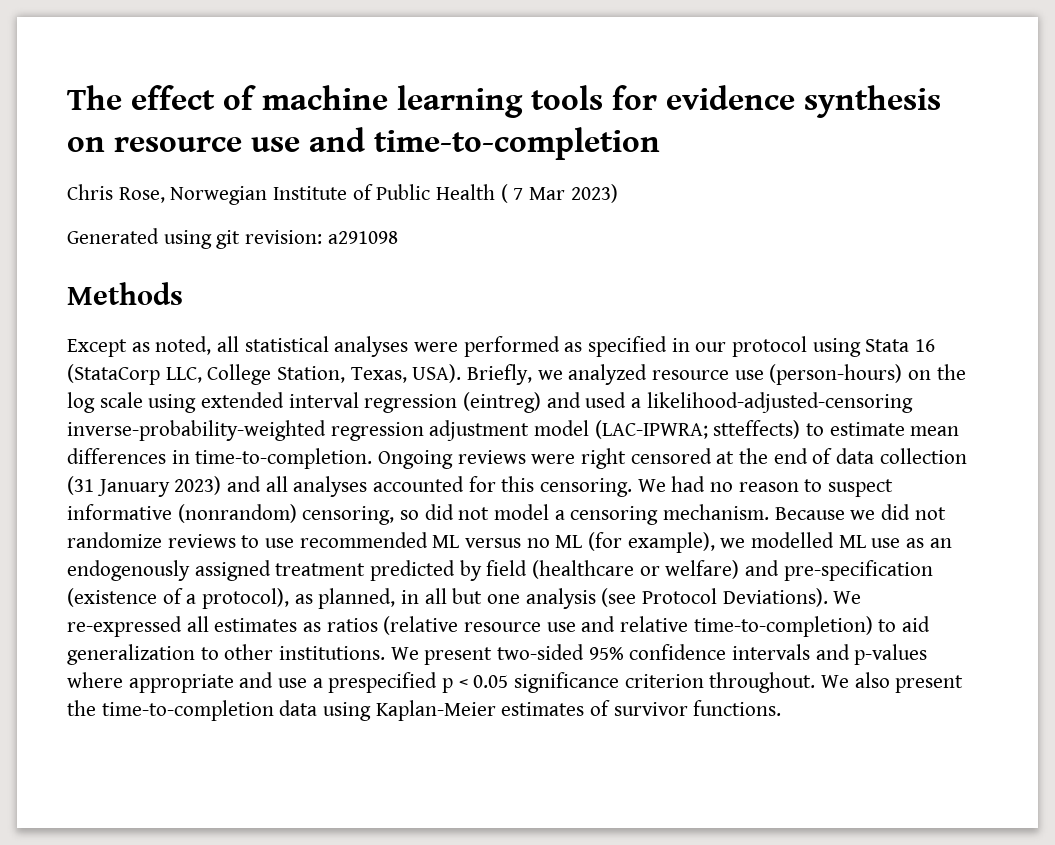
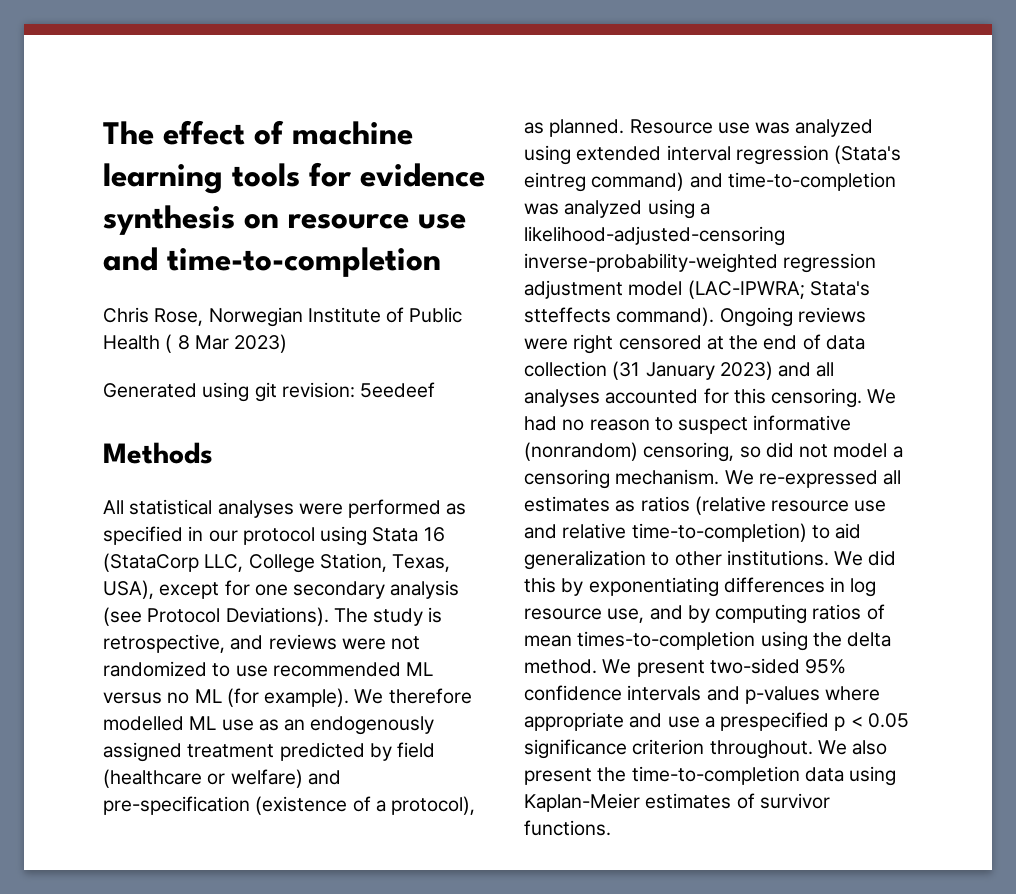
[513,188,524,200] 7 -> [177,335,190,350] 8
[327,231,398,244] a291098 -> [360,382,436,398] 5eedeef
[67,336,240,357] Except as noted, all -> [103,500,124,514] All
[412,364,966,385] [67,392,627,413] USA). Briefly, we analyzed resource use (person-hours) on the log scale using extended interval regression (eintreg) and used -> [103,580,460,599] [103,607,443,626] [103,634,421,653] [103,661,434,677] [103,688,472,707] [103,716,435,735] [103,742,436,762] [103,769,341,788] [103,796,476,815] [524,119,874,137] [524,145,902,165] [524,172,896,192] [524,199,695,219] USA), except for one secondary analysis (see Protocol Deviations). The study is retrospective, and reviews were not randomized to use recommended ML versus no ML (for example). We therefore modelled ML use as an endogenously assigned treatment predicted by field (healthcare or welfare) and pre-specification (existence of a protocol), as planned. Resource use was analyzed using extended interval regression (Stata's eintreg command) and time-to-completion was analyzed using
[713,420,960,439] [67,448,373,469] stteffects) to estimate mean differences in time-to-completion. -> [809,281,870,296] [524,307,715,326] Stata's stteffects command).
[774,504,946,520] [67,532,952,553] [67,560,933,581] [67,588,828,609] Because we did not randomize reviews to use recommended ML versus no ML (for example), we modelled ML use as an endogenously assigned treatment predicted by field (healthcare or welfare) and pre-specification (existence of a protocol), as planned, in all but one analysis (see Protocol Deviations). -> (720, 477) none
(419, 653) none -> [868,550,897,566] [524,577,877,597] [524,604,885,624] [524,631,892,651] [524,659,632,674] did this by exponentiating differences in log resource use, and by computing ratios of mean times-to-completion using the delta method. We

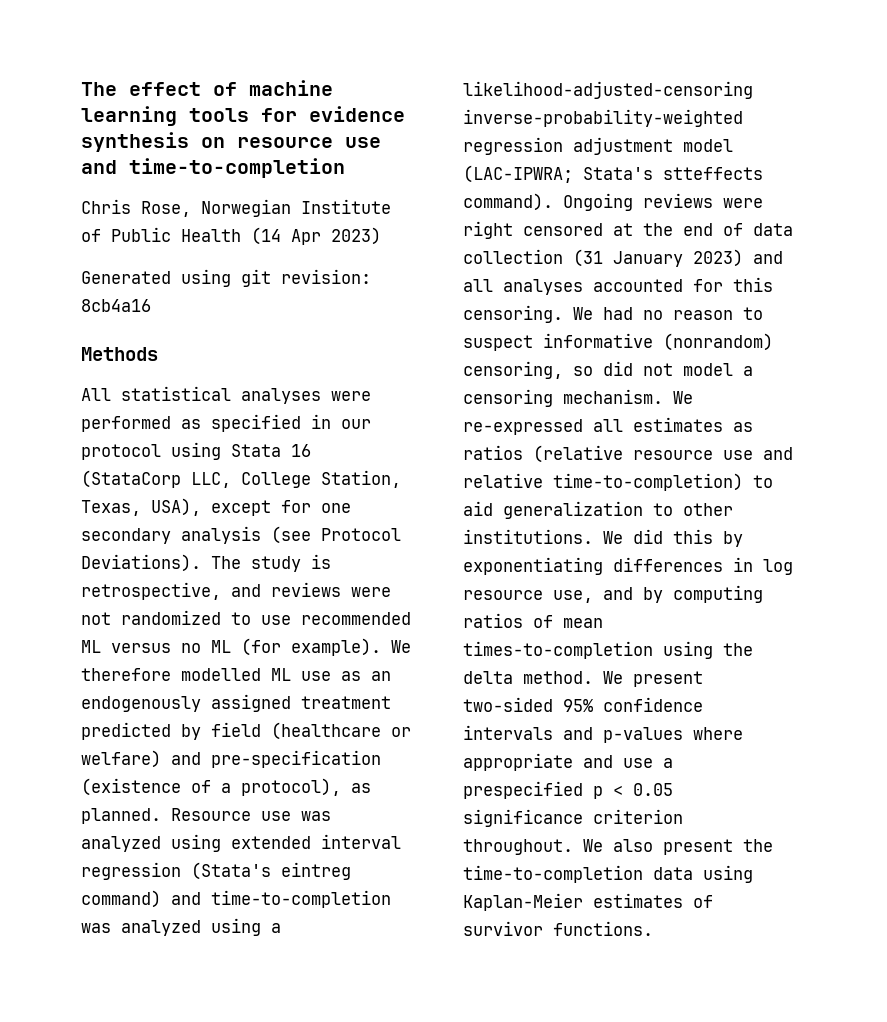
[165,334,229,353] ( 8 Mar -> [251,227,321,245] (14 Apr
[360,382,436,398] 5eedeef -> [81,299,151,312] 8cb4a16

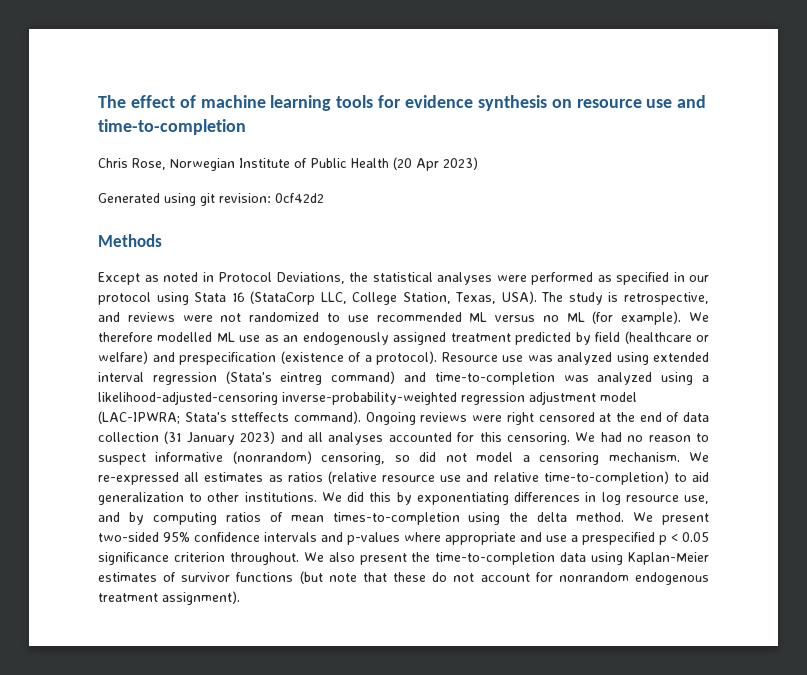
[251,227,281,245] (14 -> [393,157,412,170] (20
[81,299,151,312] 8cb4a16 -> [275,193,324,203] 0cf42d2
[81,388,111,401] All -> [98,272,368,285] Except as noted in Protocol Deviations, the
[151,498,351,516] [81,526,401,544] [81,554,201,572] USA), except for one secondary analysis (see Protocol Deviations). -> [501,291,537,304] USA).
[211,750,381,768] pre-specification -> [179,352,276,365] prespecification
[241,778,371,796] [81,808,161,824] protocol), as planned. -> [376,351,437,365] protocol).
[553,921,653,936] functions. -> [236,571,709,585] [98,591,240,605] functions (but note that these do not account for nonrandom endogenous treatment assignment).

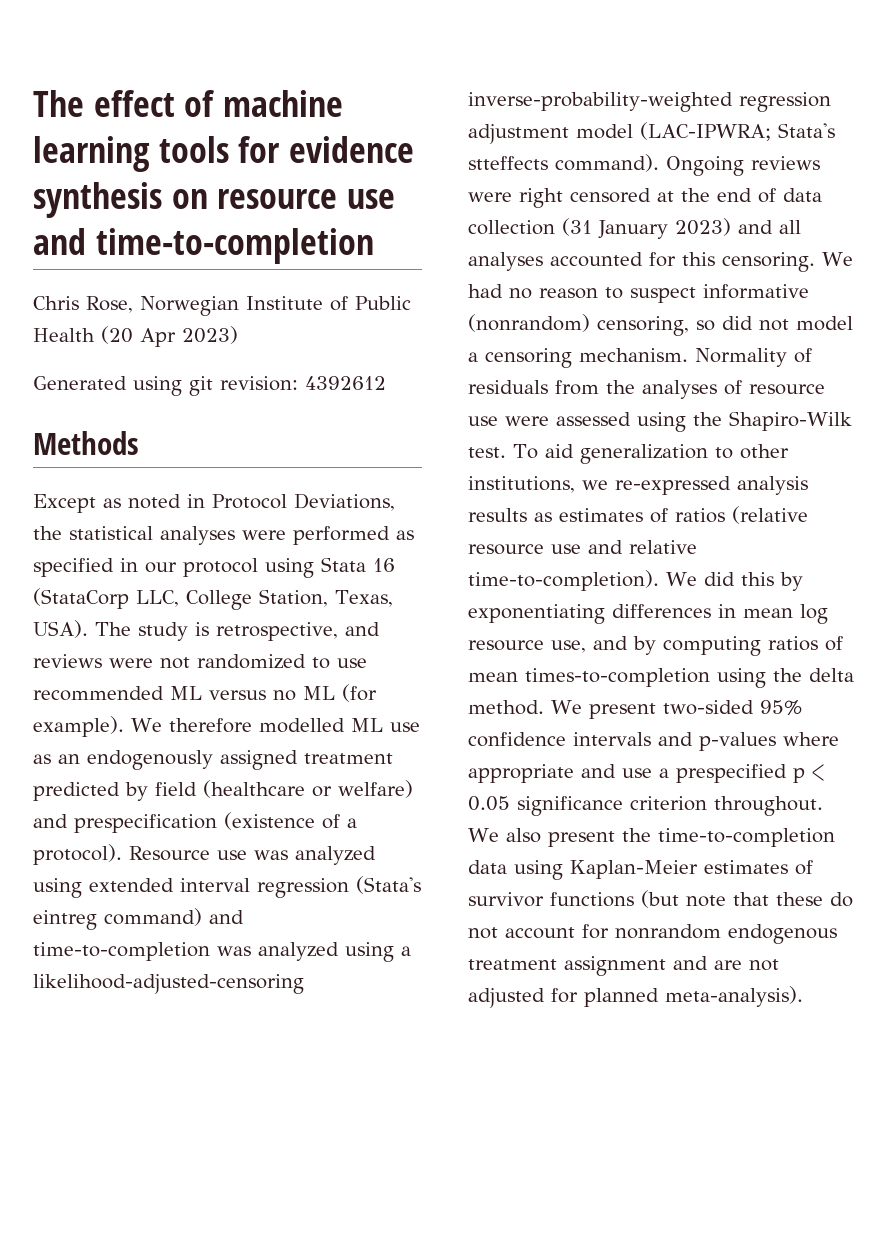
[275,193,324,203] 0cf42d2 -> [305,376,386,390] 4392612
[689,452,709,462] [98,472,283,485] We re-expressed all estimates as -> [695,348,812,367] [468,380,825,399] [468,411,852,432] [468,444,789,464] [468,476,808,495] [468,508,668,523] Normality of residuals from the analyses of resource use were assessed using the Shapiro-Wilk test. To aid generalization to other institutions, we re-expressed analysis results as estimates of
[543,471,709,485] [98,492,317,505] time-to-completion) to aid generalization to other institutions. -> [468,570,659,591] time-to-completion).
(597, 497) none -> [743,608,793,618] mean
[162,591,240,605] assignment). -> [564,956,779,976] [468,986,803,1008] assignment and are not adjusted for planned meta-analysis).

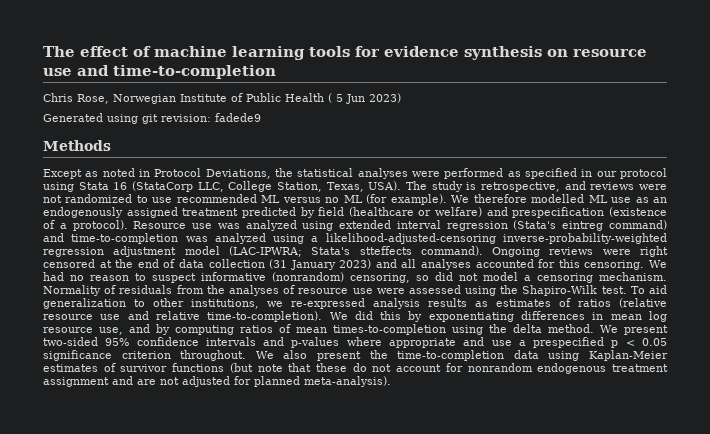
[101,326,176,347] (20 Apr -> [328,93,365,104] ( 5 Jun
[305,376,386,390] 4392612 -> [215,113,261,122] fadede9

